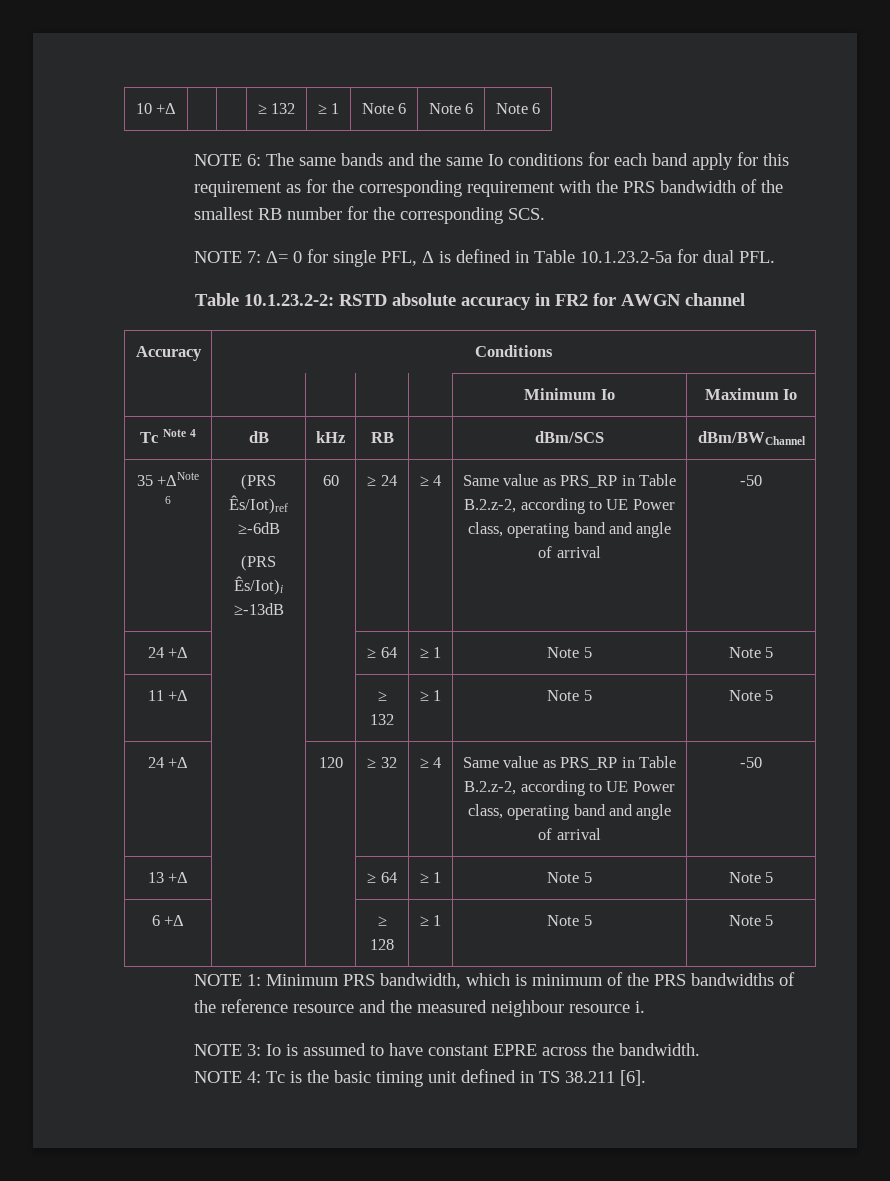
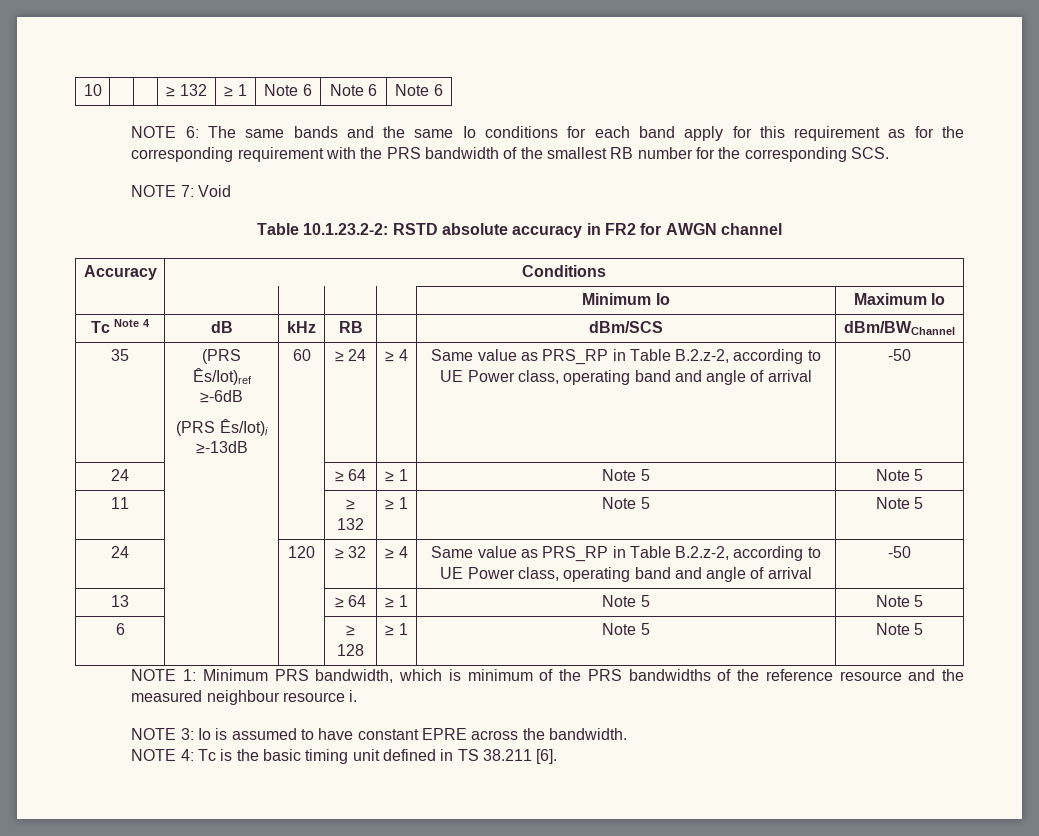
[156,103,177,114] +Δ -> (102, 90) none
[265,249,775,267] Δ= 0 for single PFL, Δ is defined in Table 10.1.23.2-5a for dual PFL. -> [197,185,231,197] Void
[157,472,200,486] [165,496,171,504] +ΔNote 6 -> (129, 355) none
[168,647,189,658] +Δ -> (129, 475) none
[168,690,189,701] +Δ -> (129, 503) none
[168,757,189,768] +Δ -> (129, 552) none
[168,872,189,883] +Δ -> (129, 601) none
[164,915,185,926] +Δ -> (125, 629) none

